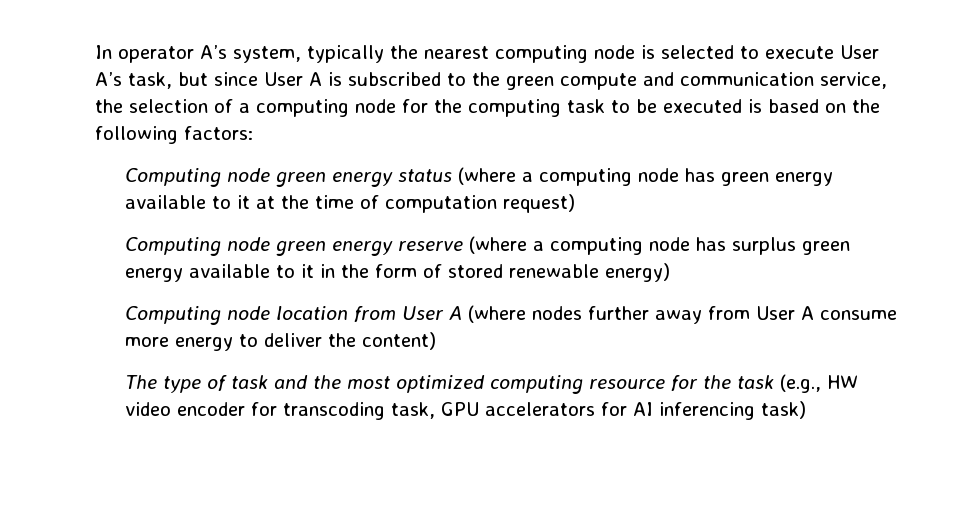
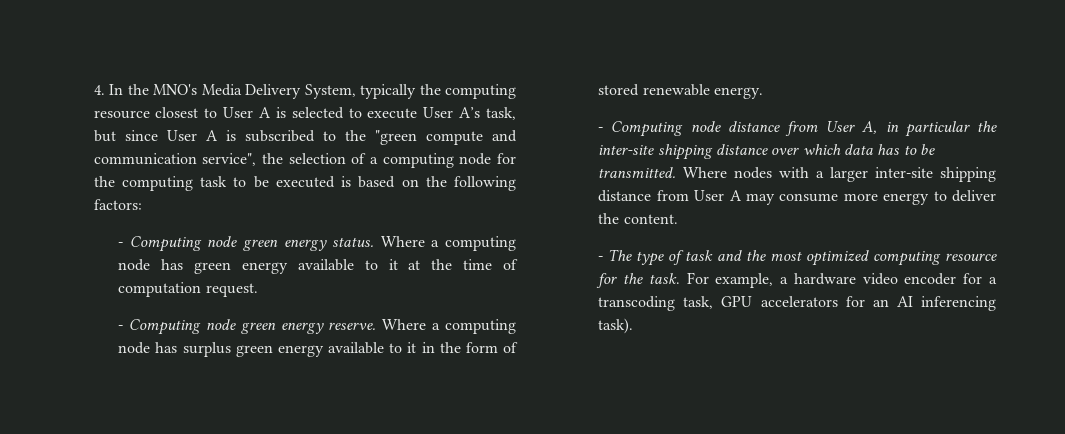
[94,45,635,63] In operator A’s system, typically the nearest computing node -> [93,84,516,99] [93,107,272,119] 4. In the MNO's Media Delivery System, typically the computing resource closest to User A
[505,76,554,90] green -> [374,130,417,145] "green
[819,72,887,89] service, -> [202,153,257,166] service",
[125,167,517,187] Computing node green energy status (where -> [118,236,425,252] - Computing node green energy status. Where
[503,194,576,213] [125,236,528,256] request) // Computing node green energy reserve (where -> [205,283,258,297] [118,319,427,335] request. // - Computing node green energy reserve. Where
[605,263,671,282] [125,305,815,325] energy) // Computing node location from User A (where nodes further away from User A -> [713,87,763,99] [598,121,997,137] [598,144,935,160] [598,167,996,182] [598,190,775,205] energy. // - Computing node distance from User A, in particular the inter-site shipping distance over which data has to be transmitted. Where nodes with a larger inter-site shipping distance from User A may
[362,332,437,350] content) // -> [623,214,678,224] [598,256,604,261] content. // -
[737,374,859,393] task (e.g., HW -> [648,272,856,288] task. For example, a hardware
(278, 409) none -> [989,277,997,284] a
(628, 409) none -> [872,299,889,307] an
[761,401,807,419] task) -> [598,318,634,334] task).

